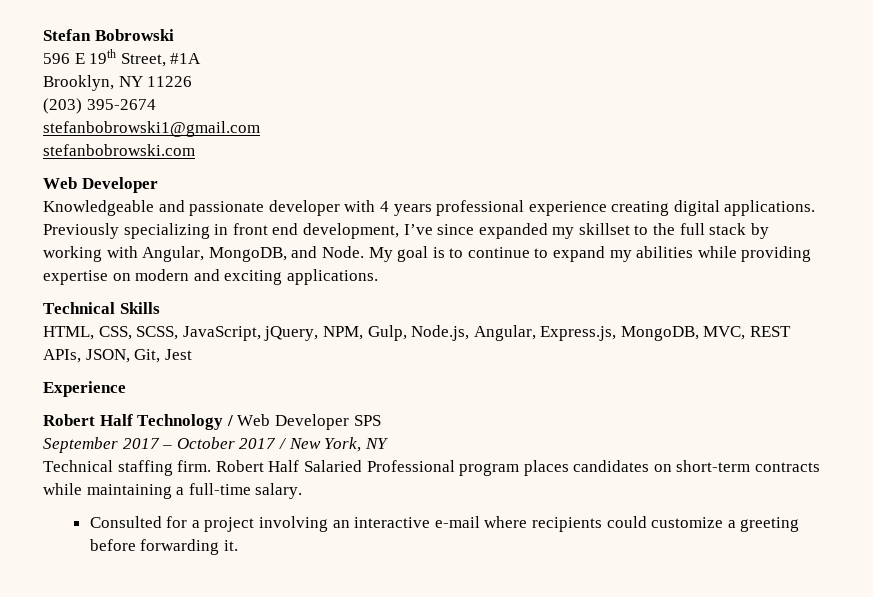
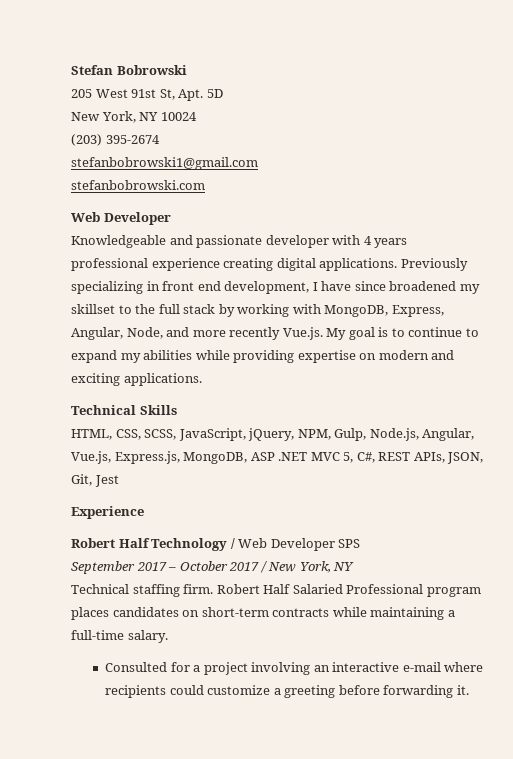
[43,49,202,67] [43,75,193,91] 596 E 19th Street, #1A // Brooklyn, NY 11226 -> [71,89,223,101] [71,111,197,123] 205 West 91st St, Apt. 5D // New York, NY 10024
[403,223,548,239] I’ve since expanded -> [312,281,457,291] I have since broadened
[142,246,364,262] Angular, MongoDB, and Node. -> [324,305,444,317] [71,327,323,340] MongoDB, Express, Angular, Node, and more recently Vue.js.
(536, 333) none -> [71,451,111,464] Vue.js,
[703,326,746,340] MVC, -> [250,452,375,463] ASP .NET MVC 5, C#,

